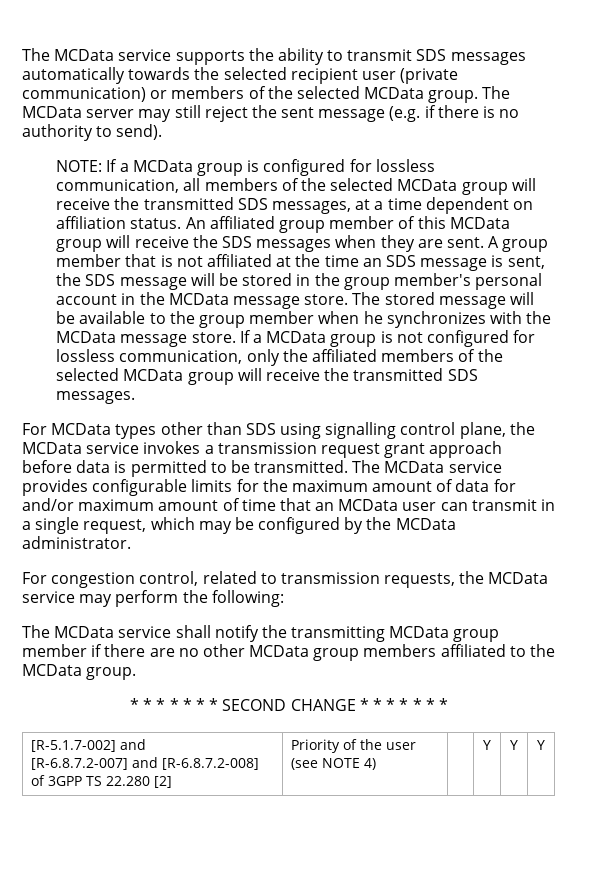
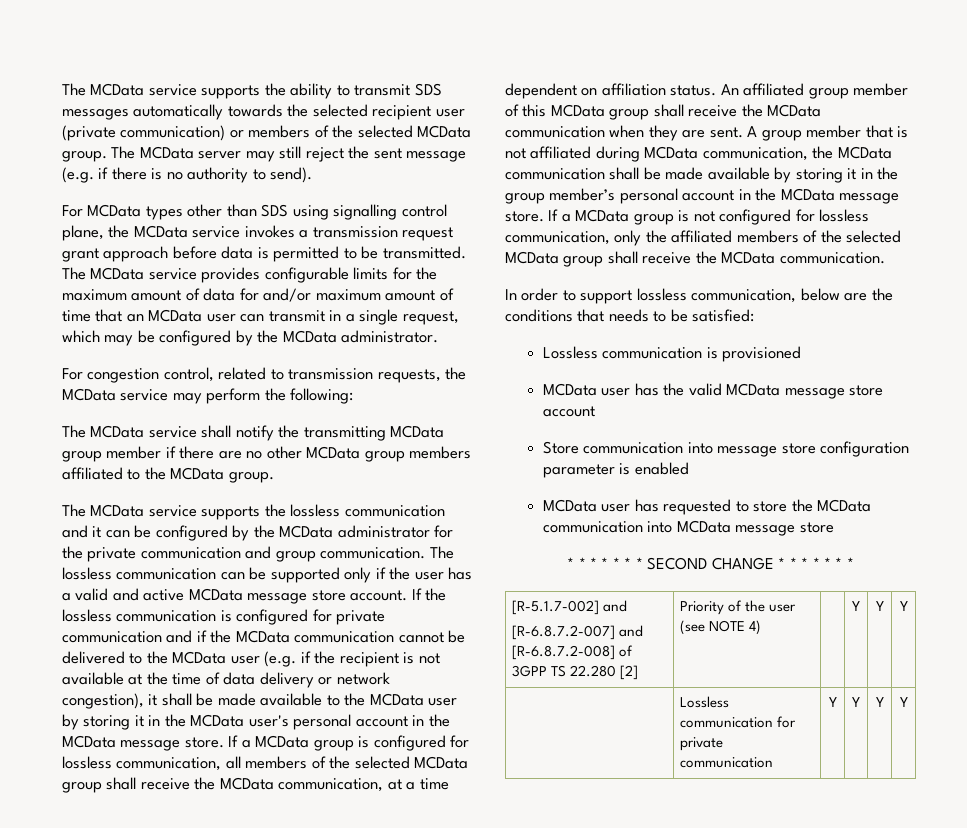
[56,159,435,176] [56,178,536,195] [56,197,533,214] [56,216,510,233] [56,235,549,252] [56,254,545,271] [56,273,543,290] [56,292,534,309] [56,311,552,328] [56,330,536,347] [56,349,503,366] [56,368,478,385] [56,391,136,404] // NOTE: If a MCData group is configured for lossless communication, all members of the selected MCData group will receive the transmitted SDS messages, at a time dependent on affiliation status. An affiliated group member of this MCData group will receive the SDS messages when they are sent. A group member that is not affiliated at the time an SDS message is sent, the SDS message will be stored in the group member's personal account in the MCData message store. The stored message will be available to the group member when he synchronizes with the MCData message store. If a MCData group is not configured for lossless communication, only the affiliated members of the selected MCData group will receive the transmitted SDS messages. -> (313, 175) none
(137, 673) none -> [62,504,445,520] [62,525,454,541] [62,546,454,562] [62,567,473,583] [62,588,447,604] [62,609,386,625] [62,630,466,643] [62,651,440,667] [62,672,390,688] [62,693,458,709] [62,714,450,730] [62,735,470,751] [62,756,469,771] [62,777,449,793] [505,83,909,99] [505,104,822,120] [505,125,909,141] [505,146,892,162] [505,167,899,183] [505,188,900,204] [505,209,870,225] [505,230,902,246] [505,251,885,267] [505,288,893,304] [505,309,755,322] [542,346,802,362] [542,383,884,399] [542,406,595,417] [542,441,910,457] [542,462,689,478] [542,499,872,515] [542,520,834,536] // The MCData service supports the lossless communication and it can be configured by the MCData administrator for the private communication and group communication. The lossless communication can be supported only if the user has a valid and active MCData message store account. If the lossless communication is configured for private communication and if the MCData communication cannot be delivered to the MCData user (e.g. if the recipient is not available at the time of data delivery or network congestion), it shall be made available to the MCData user by storing it in the MCData user's personal account in the MCData message store. If a MCData group is configured for lossless communication, all members of the selected MCData group shall receive the MCData communication, at a time dependent on affiliation status. An affiliated group member of this MCData group shall receive the MCData communication when they are sent. A group member that is not affiliated during MCData communication, the MCData communication shall be made available by storing it in the group member’s personal account in the MCData message store. If a MCData group is not configured for lossless communication, only the affiliated members of the selected MCData group shall receive the MCData communication. // In order to support lossless communication, below are the conditions that needs to be satisfied: // Lossless communication is provisioned // MCData user has the valid MCData message store account // Store communication into message store configuration parameter is enabled // MCData user has requested to store the MCData communication into MCData message store
(545, 745) none -> [680,696,730,708] [680,716,797,728] [680,737,724,751] [680,757,774,768] [828,697,837,707] [852,697,860,707] [875,697,884,707] [899,697,908,707] // | Lossless communication for private communication | Y | Y | Y | Y

